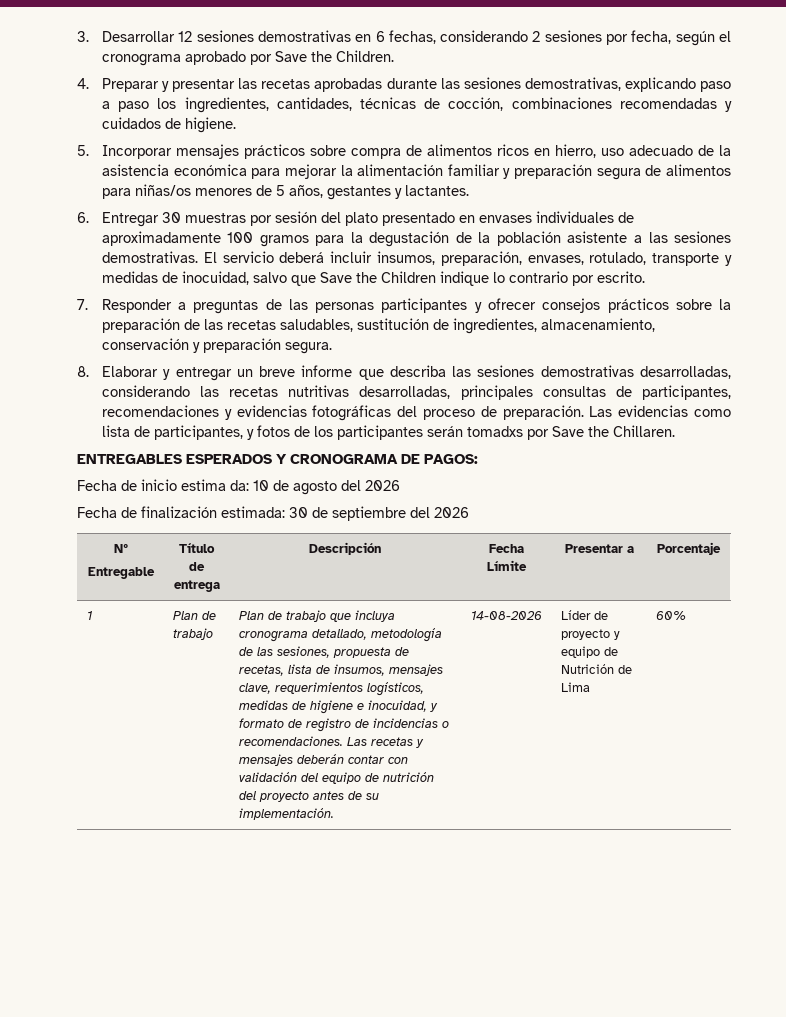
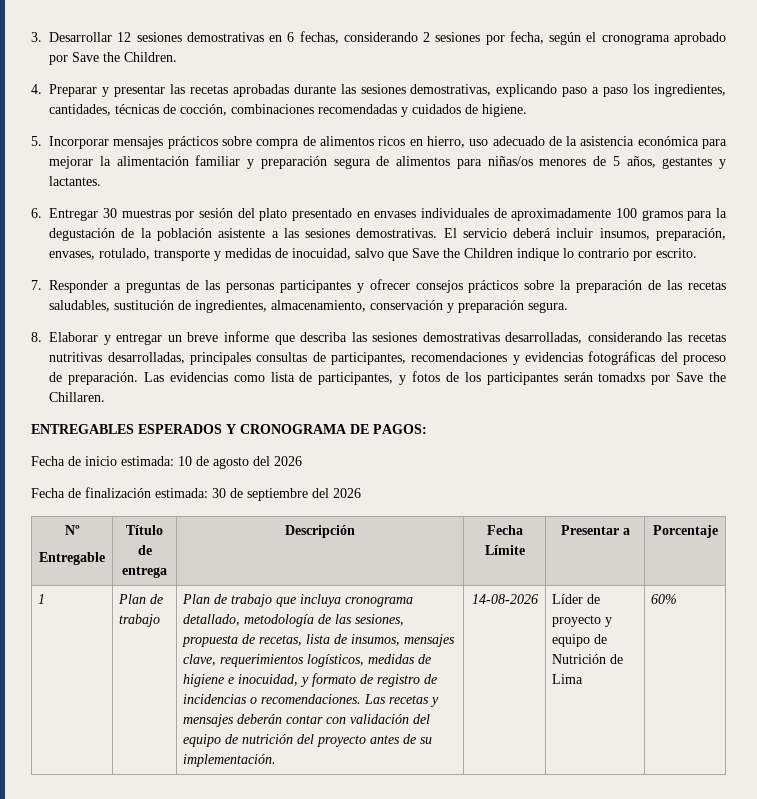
[181,479,249,491] estima da: -> [121,456,174,466] estimada:

